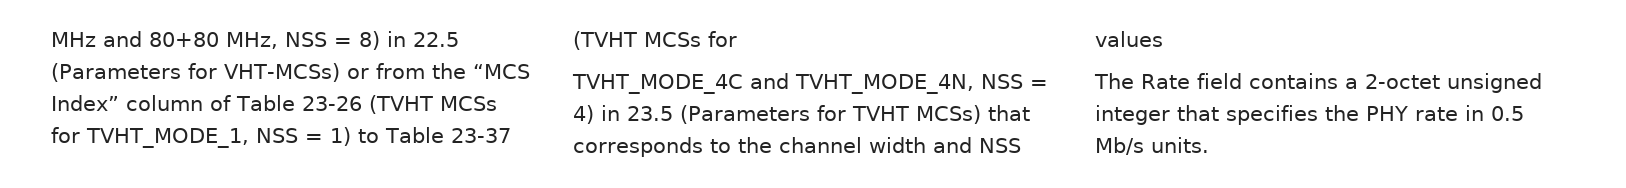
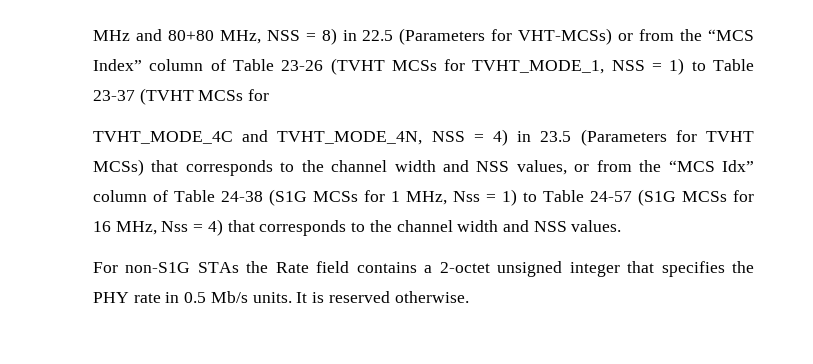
[1095,31,1163,47] [1094,73,1134,89] values // The -> [516,160,755,175] [93,189,754,206] [93,219,622,236] [93,261,269,273] values, or from the “MCS Idx” column of Table 24-38 (S1G MCSs for 1 MHz, Nss = 1) to Table 24-57 (S1G MCSs for 16 MHz, Nss = 4) that corresponds to the channel width and NSS values. // For non-S1G STAs the
(1209, 145) none -> [296,291,469,303] It is reserved otherwise.

